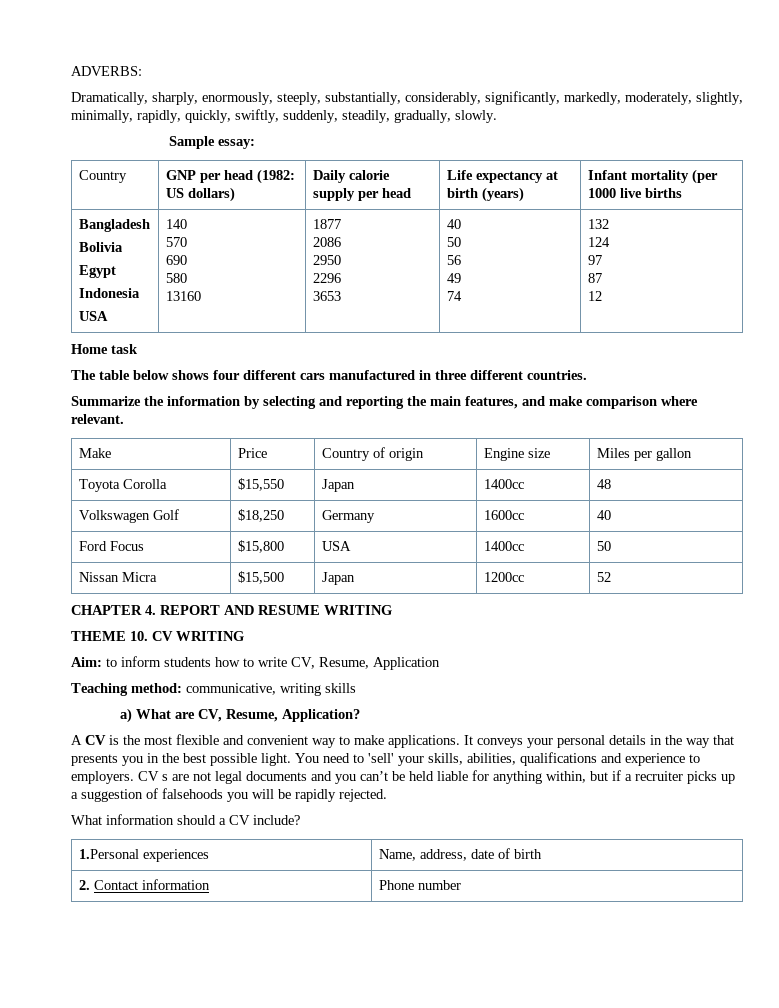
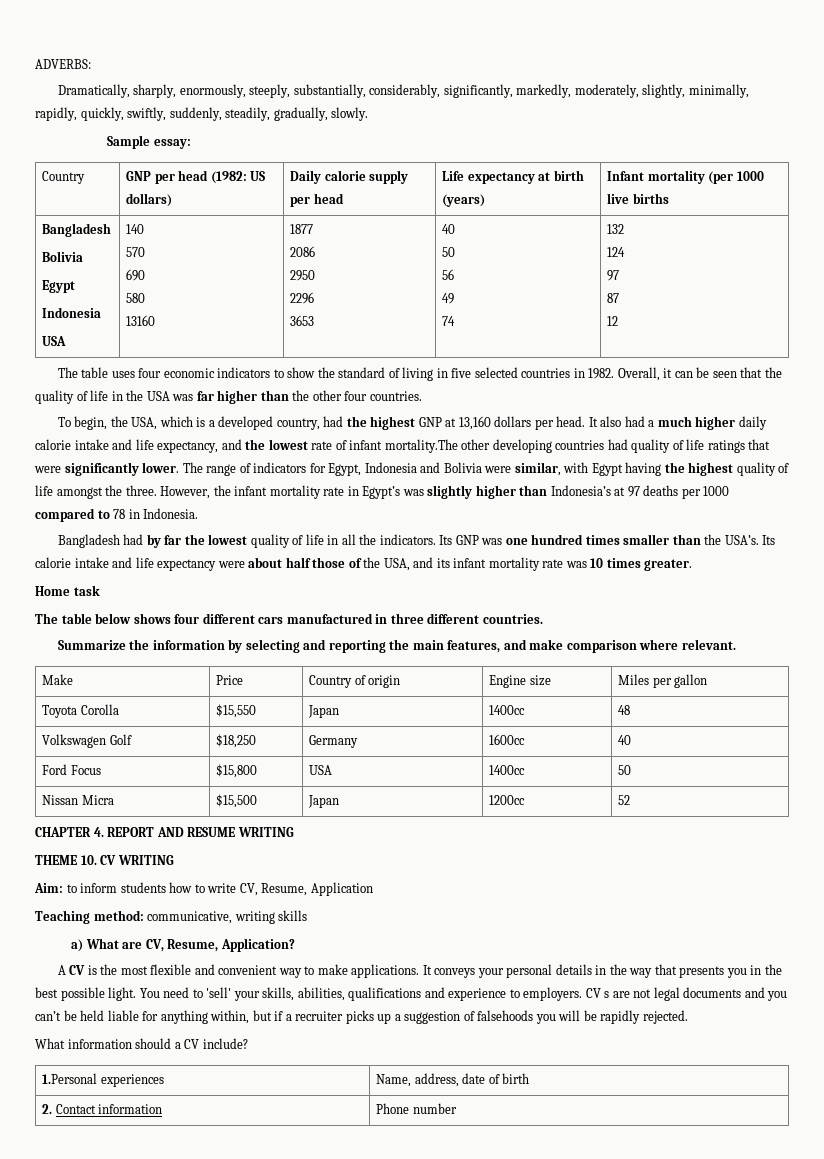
(602, 296) none -> [57,367,782,381] [35,390,422,404] [57,416,767,430] [35,439,771,453] [34,462,790,476] [35,485,730,499] [35,508,199,522] [57,534,776,548] [35,557,693,571] // The table uses four economic indicators to show the standard of living in five selected countries in 1982. Overall, it can be seen that the quality of life in the USA was far higher than the other four countries. // To begin, the USA, which is a developed country, had the highest GNP at 13,160 dollars per head. It also had a much higher daily calorie intake and life expectancy, and the lowest rate of infant mortality.The other developing countries had quality of life ratings that were significantly lower. The range of indicators for Egypt, Indonesia and Bolivia were similar, with Egypt having the highest quality of life amongst the three. However, the infant mortality rate in Egypt’s was slightly higher than Indonesia’s at 97 deaths per 1000 compared to 78 in Indonesia. // Bangladesh had by far the lowest quality of life in all the indicators. Its GNP was one hundred times smaller than the USA’s. Its calorie intake and life expectancy were about half those of the USA, and its infant mortality rate was 10 times greater.

